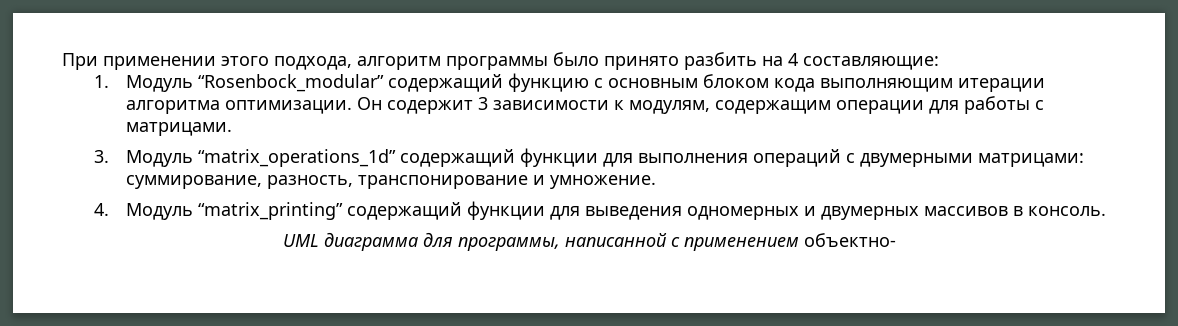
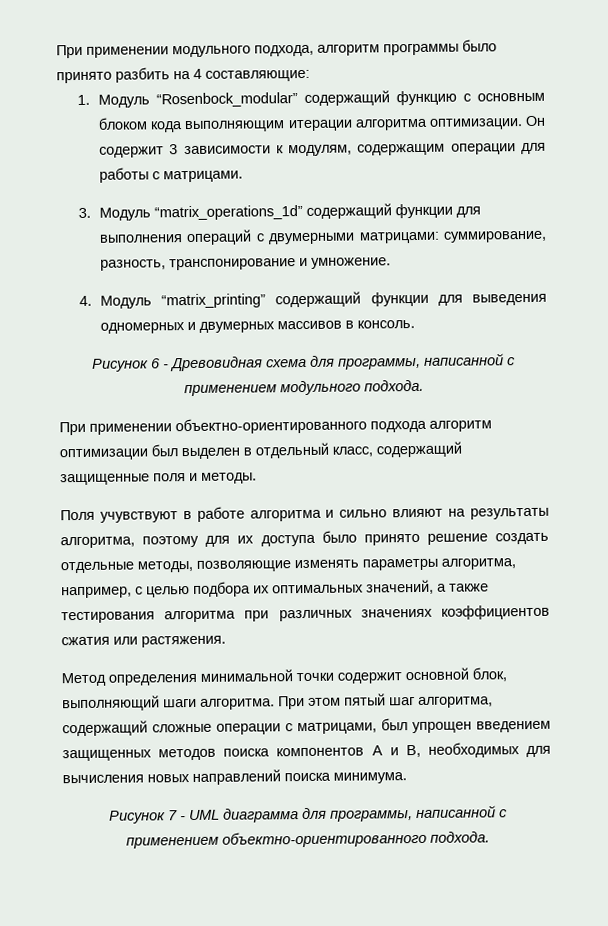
[62,53,269,70] При применении этого -> [56,44,251,59] При применении модульного
(1107, 211) none -> [92,353,516,372] [183,379,424,397] [59,417,492,436] [59,441,462,461] [60,472,257,486] [60,506,550,523] [60,530,549,549] [60,558,516,574] [61,579,489,599] [61,604,550,624] [61,635,226,648] [61,667,507,687] [62,693,493,712] [62,718,551,737] [62,742,551,762] [62,769,407,786] [108,810,186,824] Рисунок 6 - Древовидная схема для программы, написанной с применением модульного подхода. // При применении объектно-ориентированного подхода алгоритм оптимизации был выделен в отдельный класс, содержащий защищенные поля и методы. // Поля учувствуют в работе алгоритма и сильно влияют на результаты алгоритма, поэтому для их доступа было принято решение создать отдельные методы, позволяющие изменять параметры алгоритма, например, с целью подбора их оптимальных значений, а также тестирования алгоритма при различных значениях коэффициентов сжатия или растяжения. // Метод определения минимальной точки содержит основной блок, выполняющий шаги алгоритма. При этом пятый шаг алгоритма, содержащий сложные операции с матрицами, был упрощен введением защищенных методов поиска компонентов А и B, необходимых для вычисления новых направлений поиска минимума. // Рисунок 7 -
[803,233,896,247] объектно- -> [221,830,490,848] объектно-ориентированного подхода.

